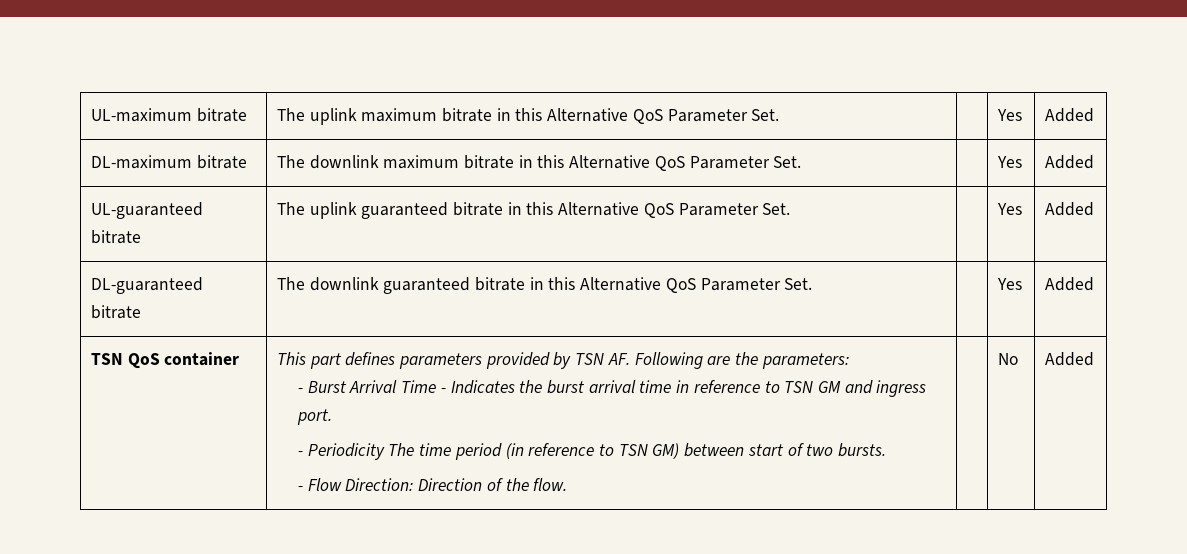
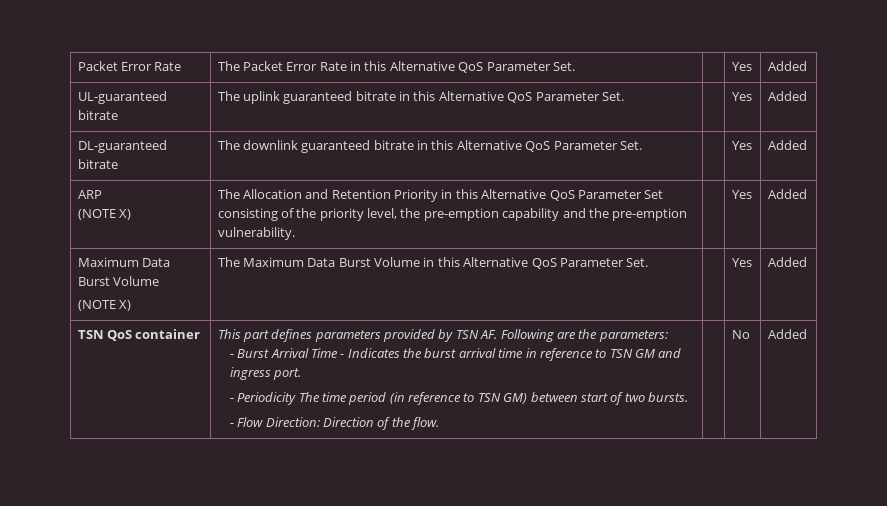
[90,108,247,122] [276,108,780,125] [996,109,1022,121] [1044,108,1094,122] [90,155,247,169] [276,155,514,169] UL-maximum bitrate | The uplink maximum bitrate in this Alternative QoS Parameter Set. | | Yes | Added // DL-maximum bitrate | The downlink maximum bitrate -> [77,61,182,71] [217,61,347,71] Packet Error Rate | The Packet Error Rate
(1094, 284) none -> [77,190,102,199] [77,209,131,220] [217,189,664,202] [217,208,688,221] [217,227,295,240] [731,190,752,199] [767,189,807,199] [77,257,170,267] [77,276,159,286] [77,300,131,311] [217,257,649,269] [731,258,752,267] [767,257,807,267] // ARP // (NOTE X) | The Allocation and Retention Priority in this Alternative QoS Parameter Set consisting of the priority level, the pre-emption capability and the pre-emption vulnerability. | | Yes | Added // Maximum Data Burst Volume // (NOTE X) | The Maximum Data Burst Volume in this Alternative QoS Parameter Set. | | Yes | Added

